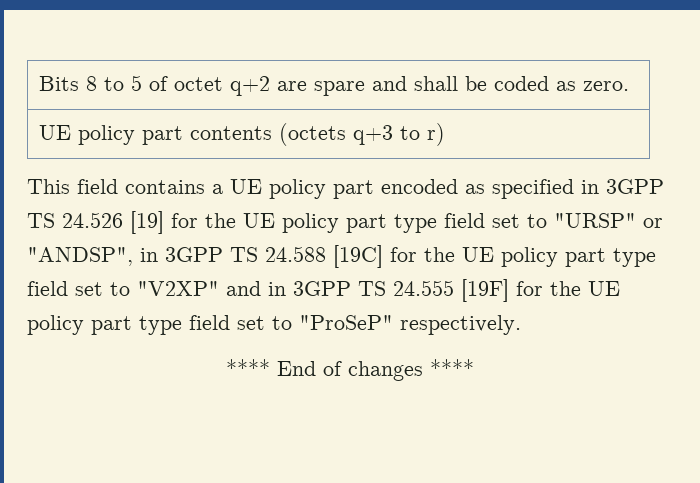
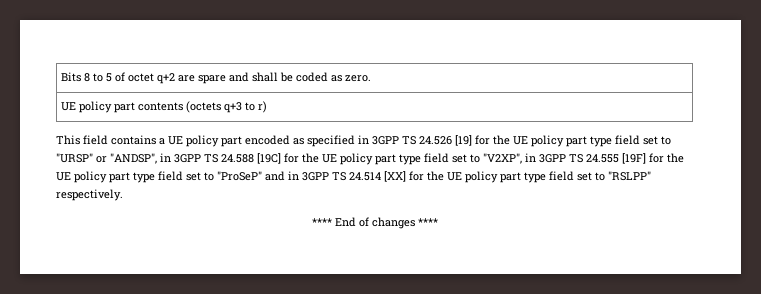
[137,281,261,296] "V2XP" and -> [483,153,522,164] "V2XP",
(393, 322) none -> [265,171,651,183] and in 3GPP TS 24.514 [XX] for the UE policy part type field set to "RSLPP"

